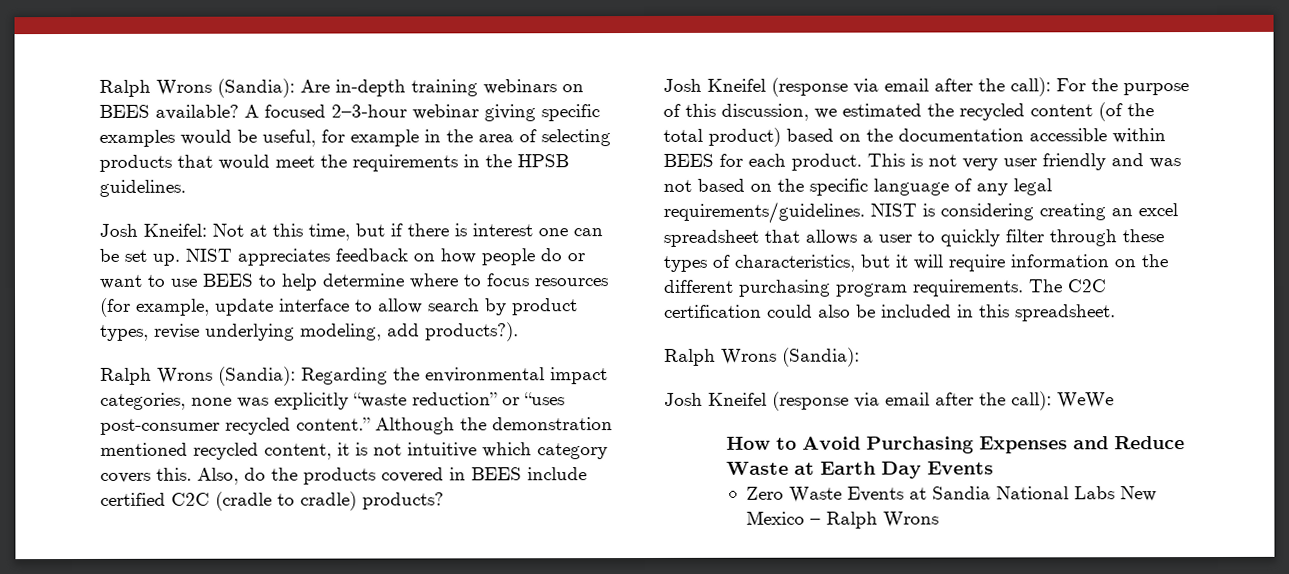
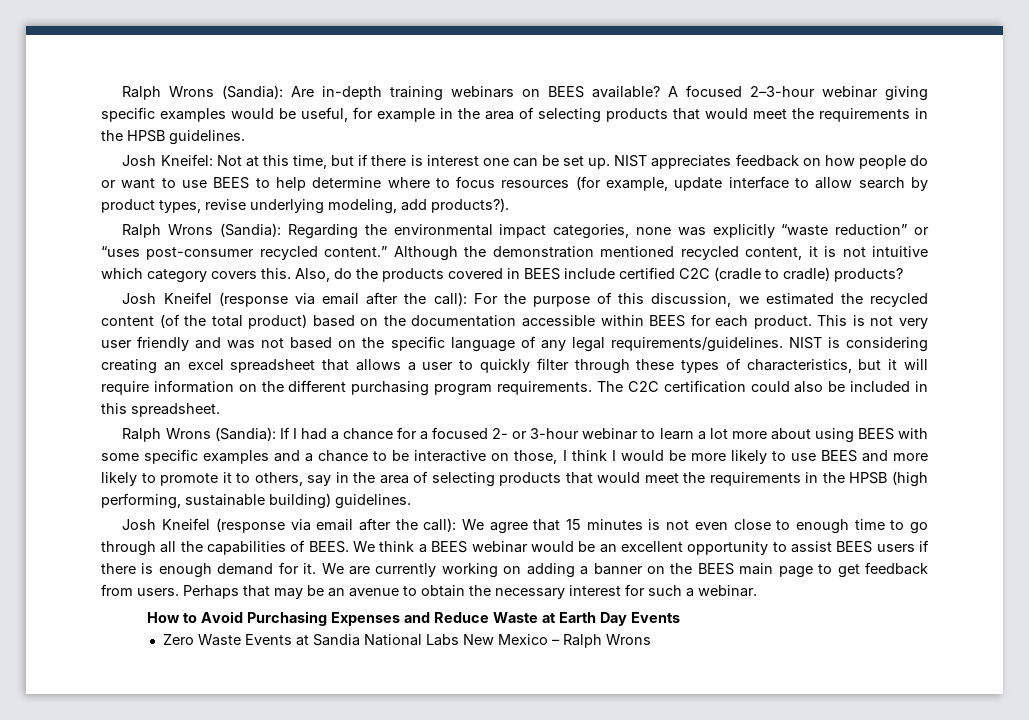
[664,391,1114,411] // Josh Kneifel (response via email after the call): WeWe -> [279,427,929,443] [101,449,928,464] [101,471,928,487] [101,493,411,509] [122,518,928,534] [101,540,930,556] [101,562,929,578] [101,584,757,599] If I had a chance for a focused 2- or 3-hour webinar to learn a lot more about using BEES with some specific examples and a chance to be interactive on those, I think I would be more likely to use BEES and more likely to promote it to others, say in the area of selecting products that would meet the requirements in the HPSB (high performing, sustainable building) guidelines. // Josh Kneifel (response via email after the call): We agree that 15 minutes is not even close to enough time to go through all the capabilities of BEES. We think a BEES webinar would be an excellent opportunity to assist BEES users if there is enough demand for it. We are currently working on adding a banner on the BEES main page to get feedback from users. Perhaps that may be an avenue to obtain the necessary interest for such a webinar.

